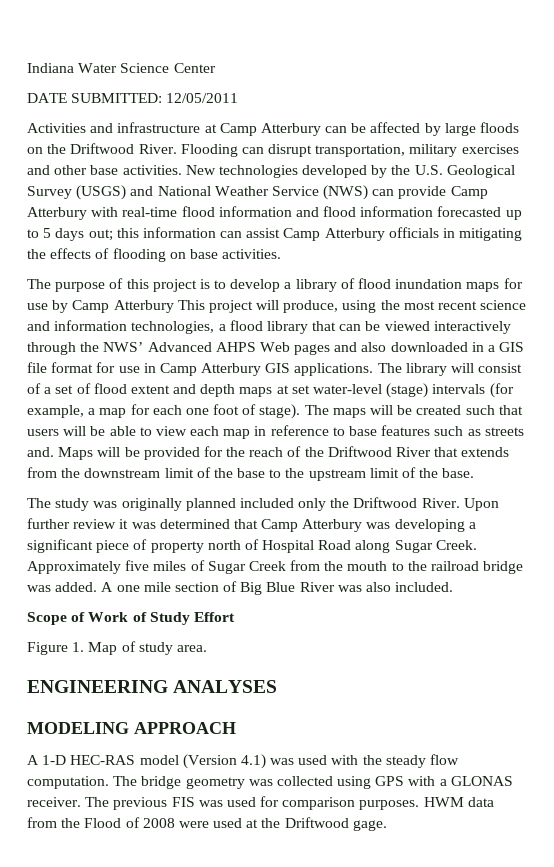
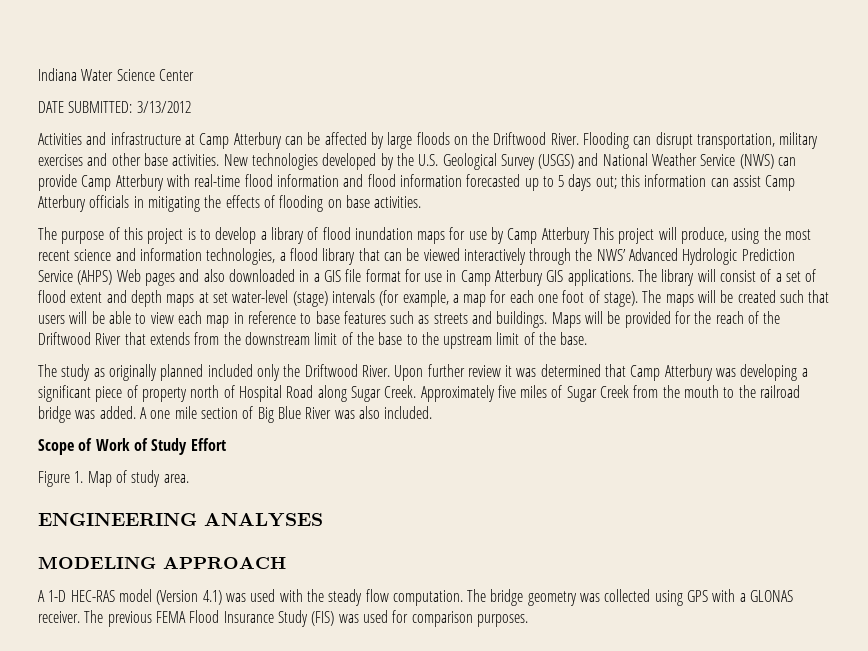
[166,93,239,103] 12/05/2011 -> [136,101,191,113] 3/13/2012
[215,342,256,352] AHPS -> [682,248,795,265] [38,270,113,285] Hydrologic Prediction Service (AHPS)
[27,447,54,457] and. -> [472,311,548,328] and buildings.
[93,501,118,508] was -> [93,368,105,377] as
[171,797,195,807] FIS -> [155,610,335,627] FEMA Flood Insurance Study (FIS)
[423,797,494,807] [27,817,387,831] HWM data from the Flood of 2008 were used at the Driftwood gage. -> (528, 620) none

